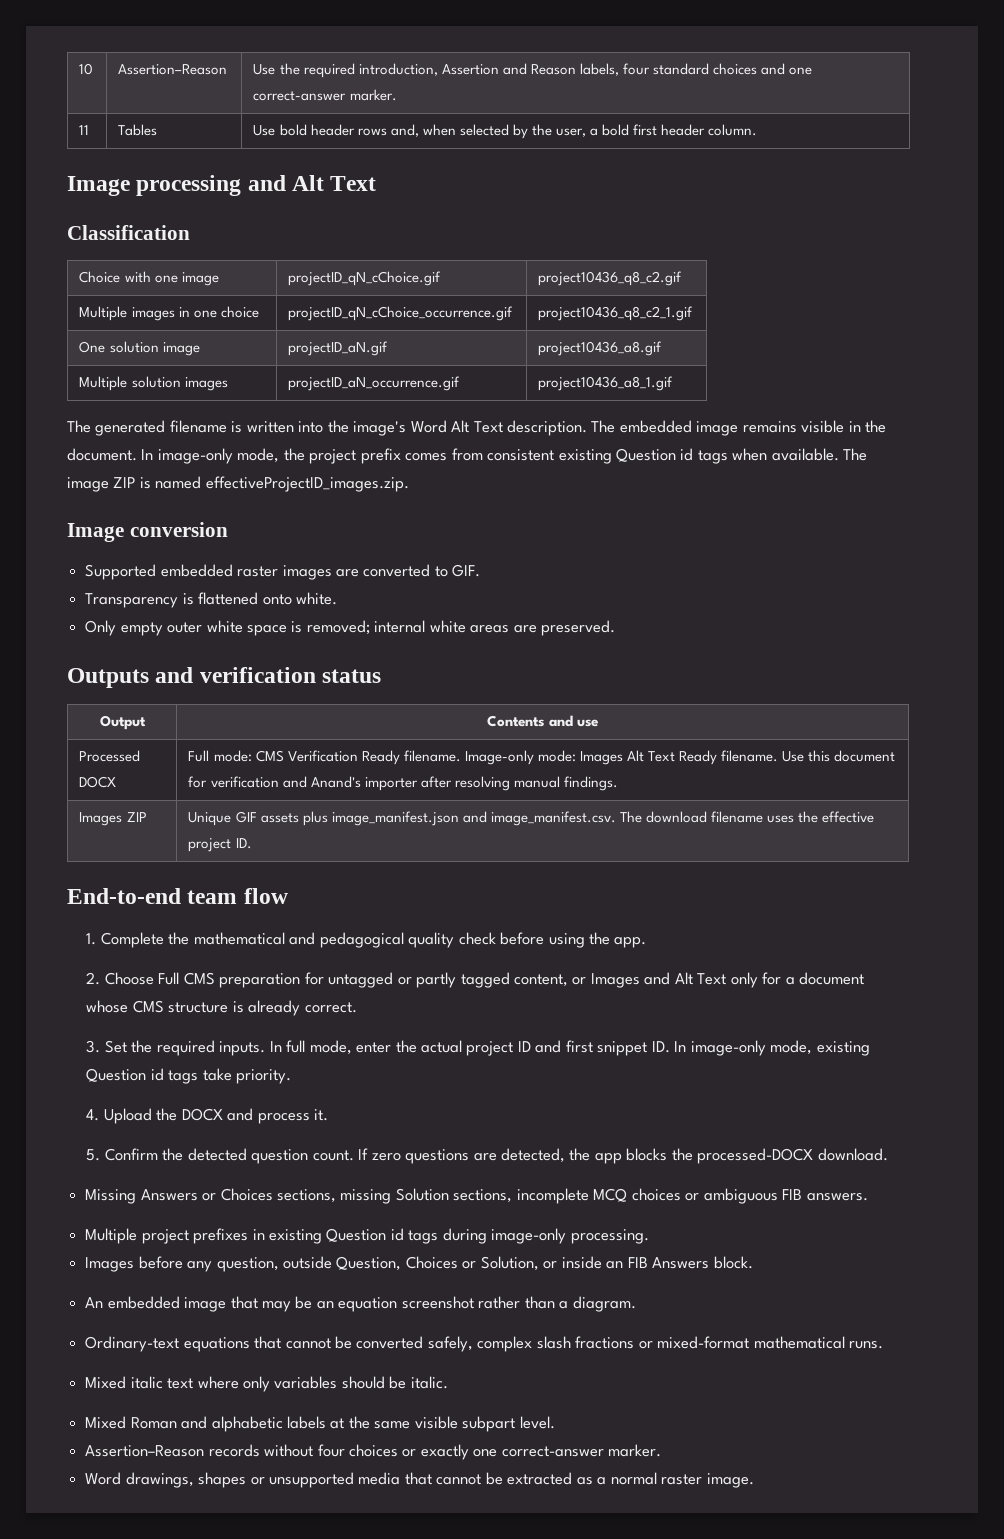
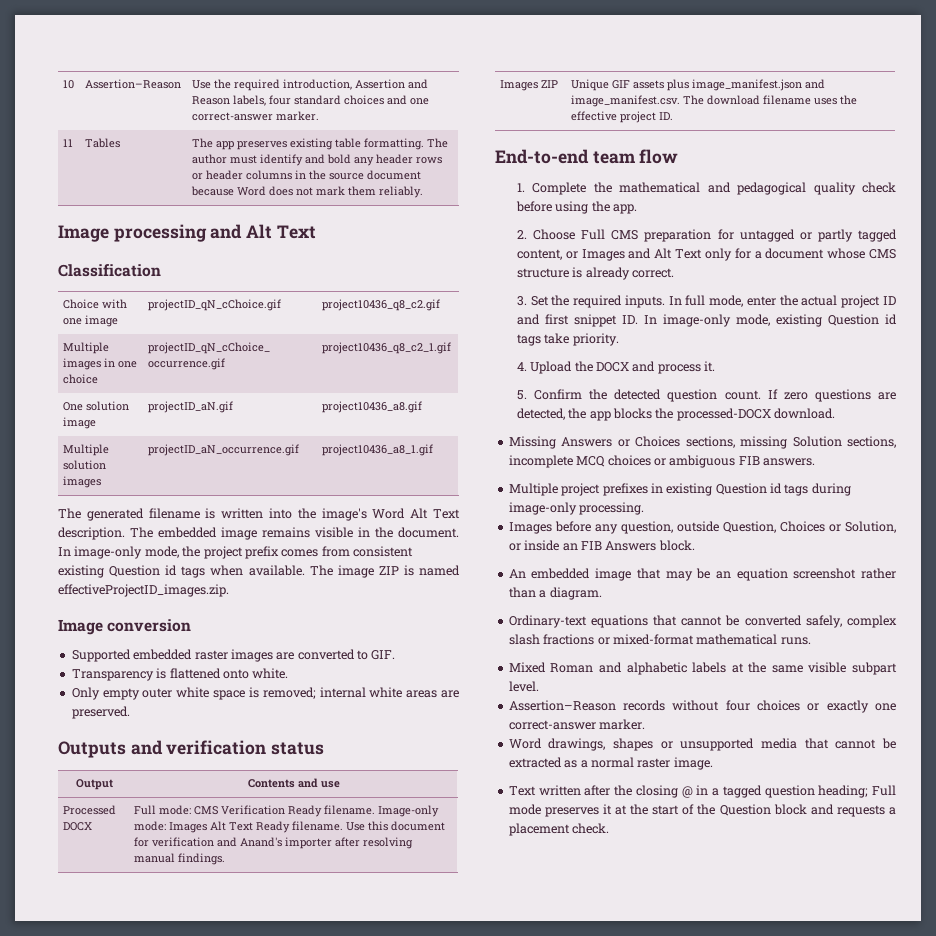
[253,124,758,139] Use bold header rows and, when selected by the user, a bold first header column. -> [192,138,449,150] [192,154,443,166] [192,170,422,180] [191,186,424,198] The app preserves existing table formatting. The author must identify and bold any header rows or header columns in the source document because Word does not mark them reliably.
[85,1376,448,1392] // Mixed italic text where only variables should be italic. -> (811, 641) none
(754, 1480) none -> [508,785,896,798] [508,804,896,817] [508,823,610,836] // Text written after the closing @ in a tagged question heading; Full mode preserves it at the start of the Question block and requests a placement check.

